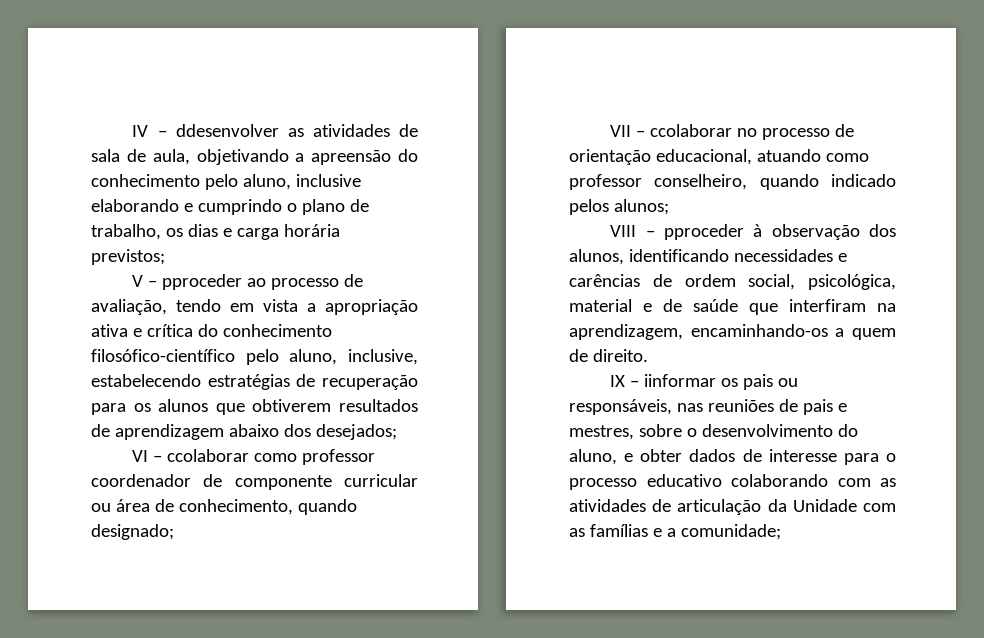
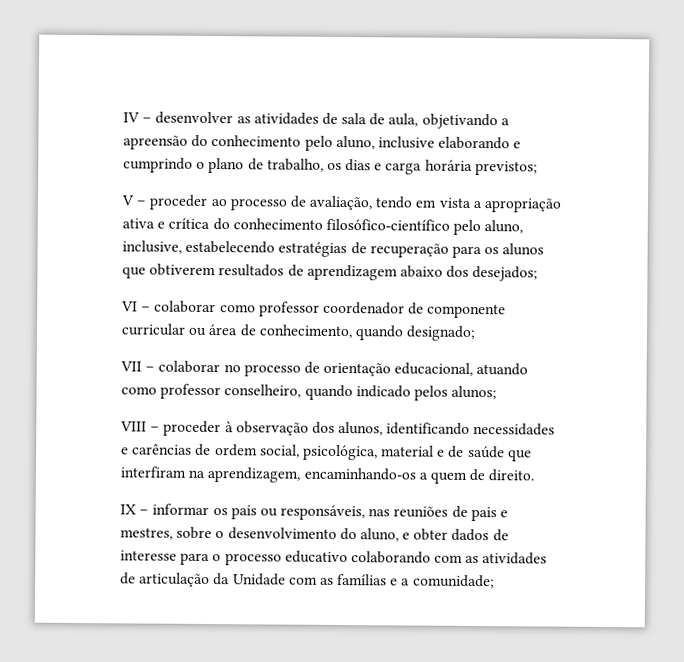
[175,124,279,137] ddesenvolver -> [155,111,234,125] desenvolver
[162,274,243,290] pproceder -> [149,194,209,210] proceder
[167,449,250,462] ccolaborar -> [154,300,217,314] colaborar
[650,124,733,137] ccolaborar -> [158,360,221,374] colaborar
[664,224,745,240] pproceder -> [163,420,222,437] proceder
[644,374,717,387] iinformar -> [152,503,210,516] informar

